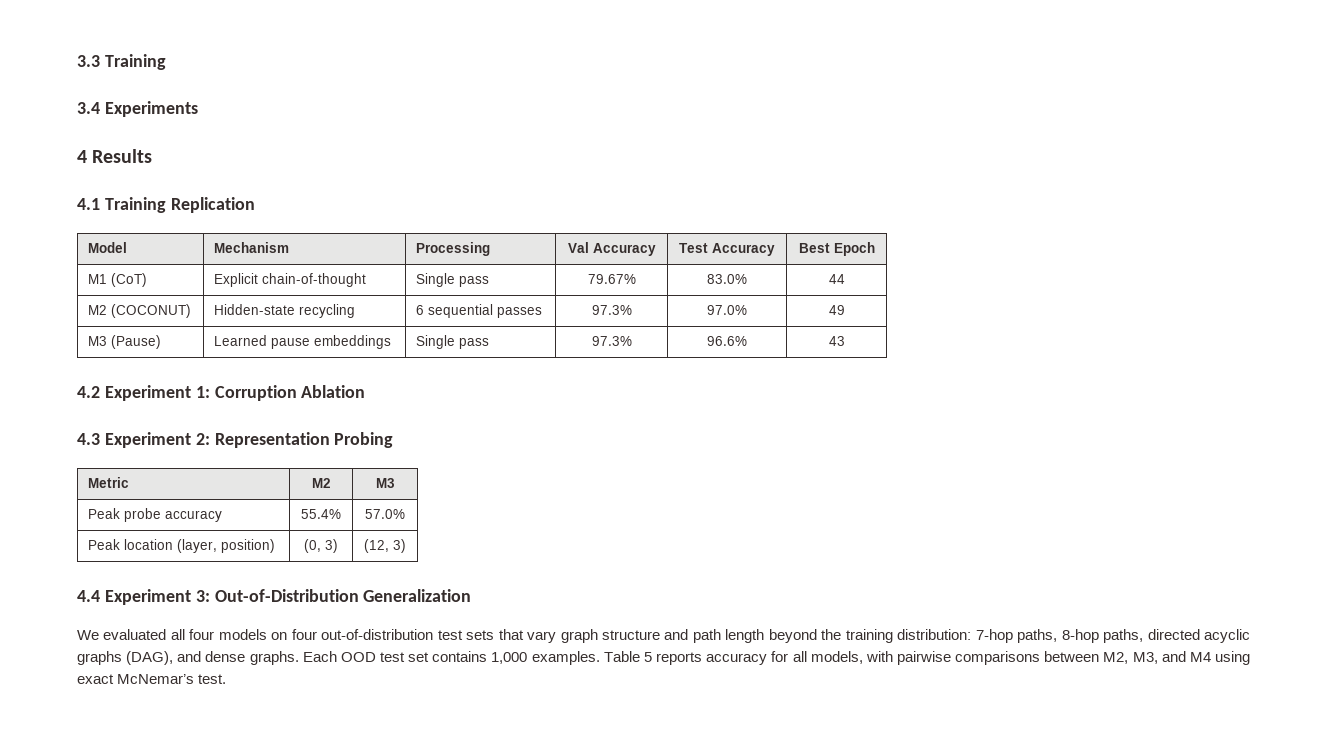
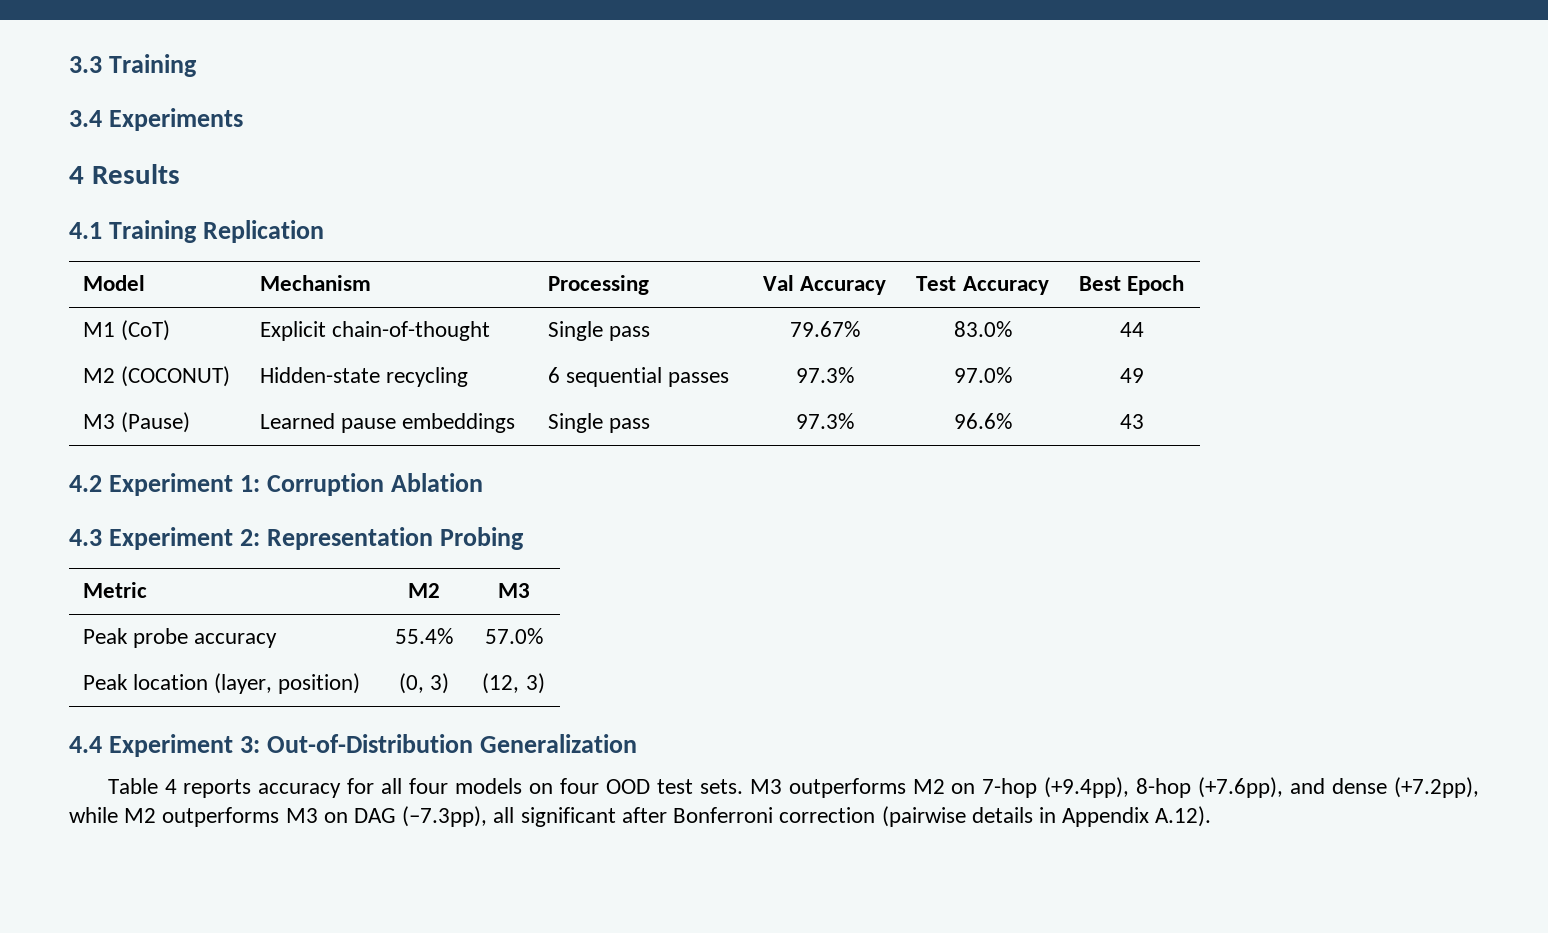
[77,629,167,640] We evaluated -> [107,778,375,798] Table 4 reports accuracy for
[321,629,1250,643] [77,651,1251,665] [77,674,227,684] out-of-distribution test sets that vary graph structure and path length beyond the training distribution: 7-hop paths, 8-hop paths, directed acyclic graphs (DAG), and dense graphs. Each OOD test set contains 1,000 examples. Table 5 reports accuracy for all models, with pairwise comparisons between M2, M3, and M4 using exact McNemar’s test. -> [605,777,1480,798] [69,806,1212,827] OOD test sets. M3 outperforms M2 on 7-hop (+9.4pp), 8-hop (+7.6pp), and dense (+7.2pp), while M2 outperforms M3 on DAG (–7.3pp), all significant after Bonferroni correction (pairwise details in Appendix A.12).

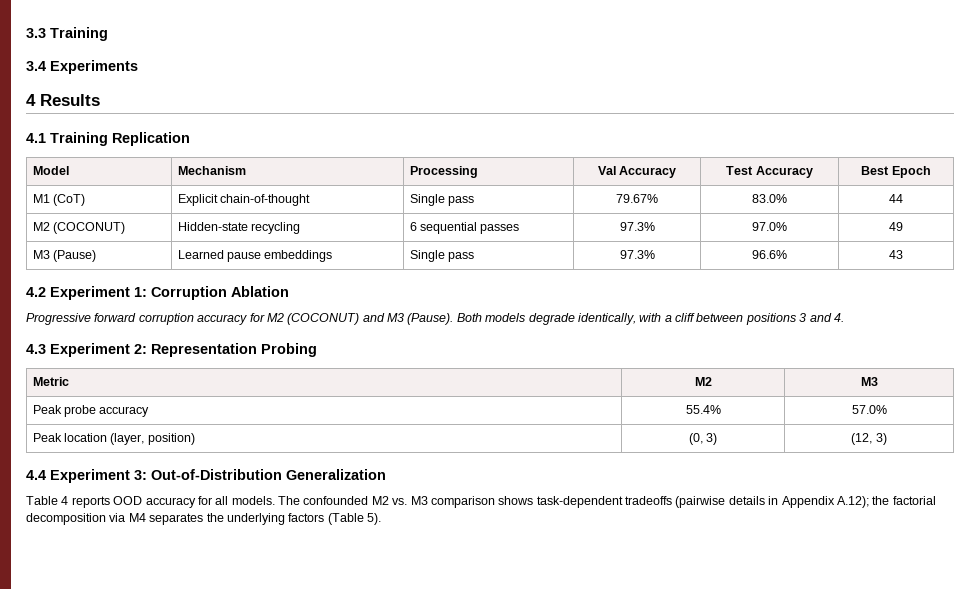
(484, 482) none -> [26,313,844,325] // Progressive forward corruption accuracy for M2 (COCONUT) and M3 (Pause). Both models degrade identically, with a cliff between positions 3 and 4.
(252, 788) none -> [113,496,143,505] OOD
[409,777,1480,798] [69,806,1212,827] four models on four OOD test sets. M3 outperforms M2 on 7-hop (+9.4pp), 8-hop (+7.6pp), and dense (+7.2pp), while M2 outperforms M3 on DAG (–7.3pp), all significant after Bonferroni correction (pairwise details in Appendix A.12). -> [231,496,936,508] [26,513,381,525] models. The confounded M2 vs. M3 comparison shows task-dependent tradeoffs (pairwise details in Appendix A.12); the factorial decomposition via M4 separates the underlying factors (Table 5).

